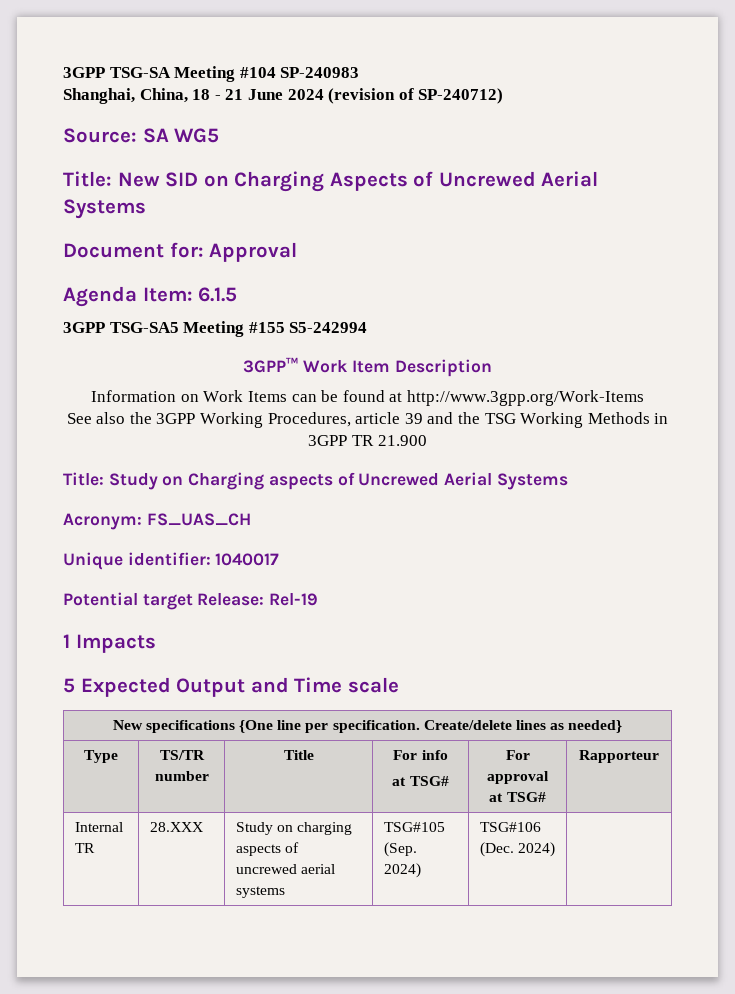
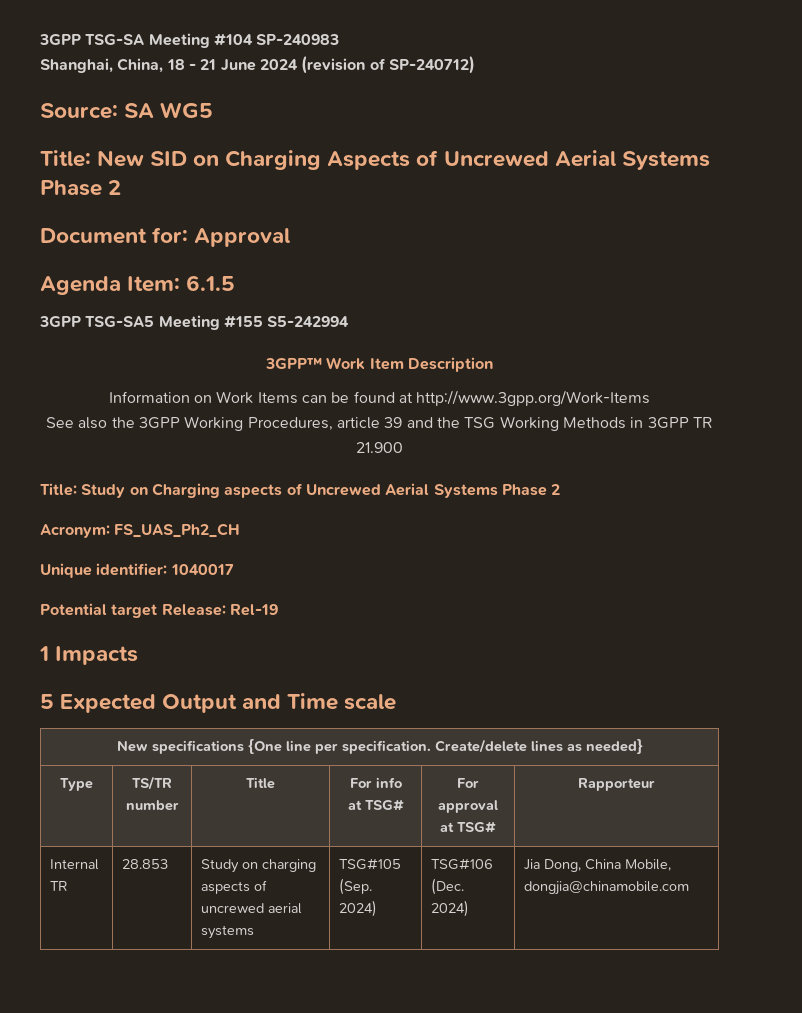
(146, 209) none -> [40,180,122,196] Phase 2
(568, 481) none -> [501,484,561,496] Phase 2
[146,513,251,526] FS_UAS_CH -> [114,523,241,538] FS_UAS_Ph2_CH
[149,822,203,832] 28.XXX -> [121,859,168,869] 28.853
(556, 849) none -> [523,859,671,872] [523,881,689,895] Jia Dong, China Mobile, dongjia@chinamobile.com

